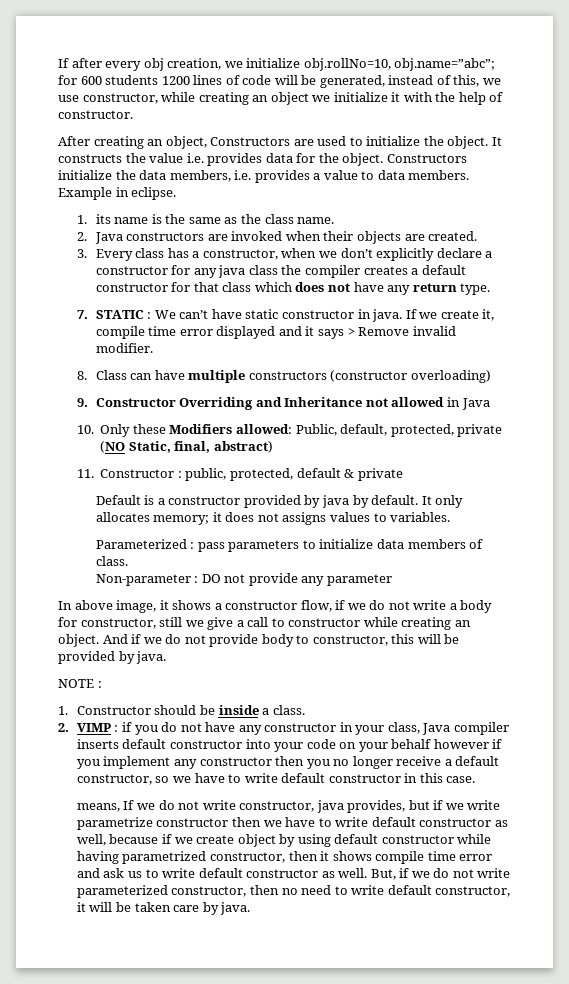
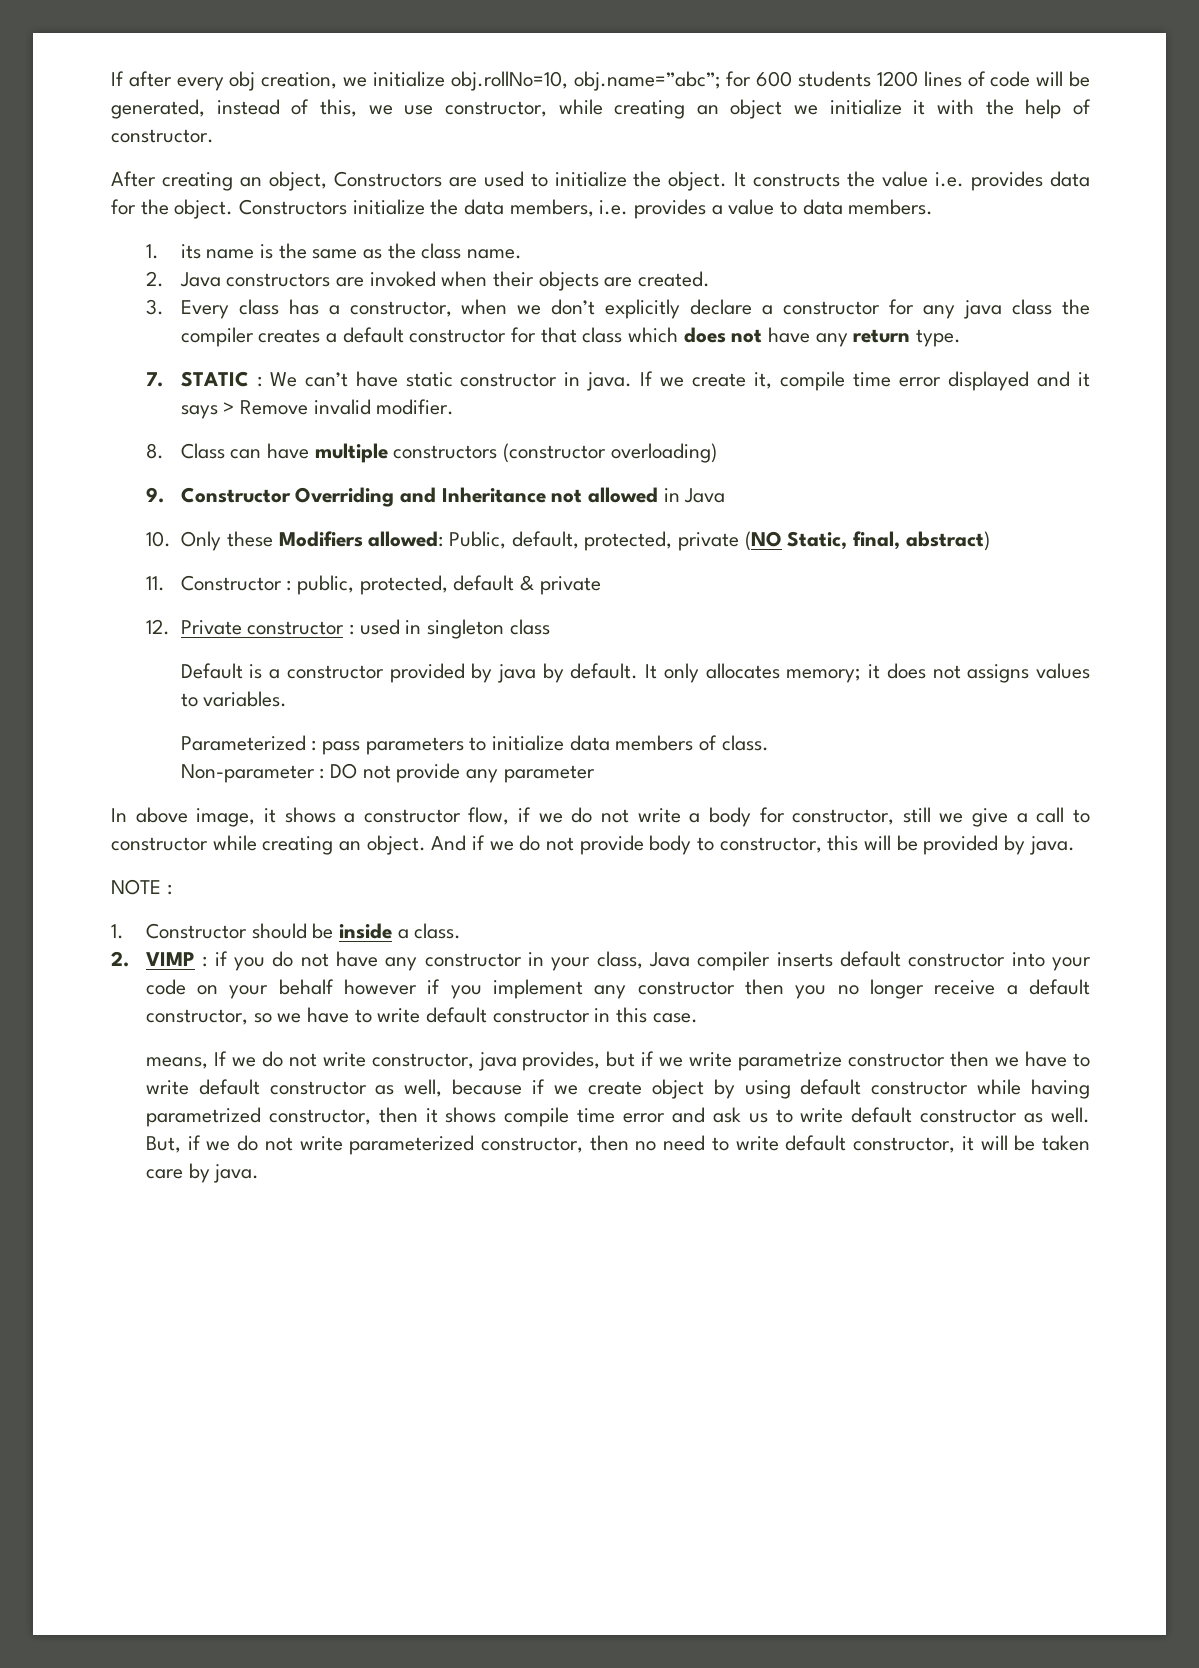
[58,187,177,200] Example in eclipse. -> (934, 207) none
(403, 474) none -> [145,619,550,639] // 12. Private constructor : used in singleton class

